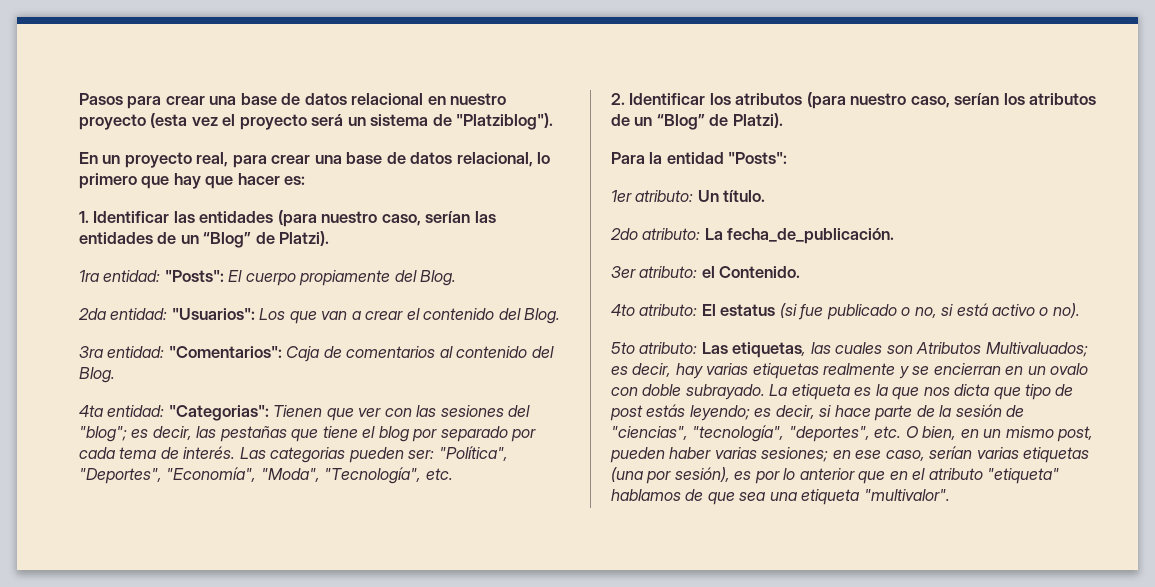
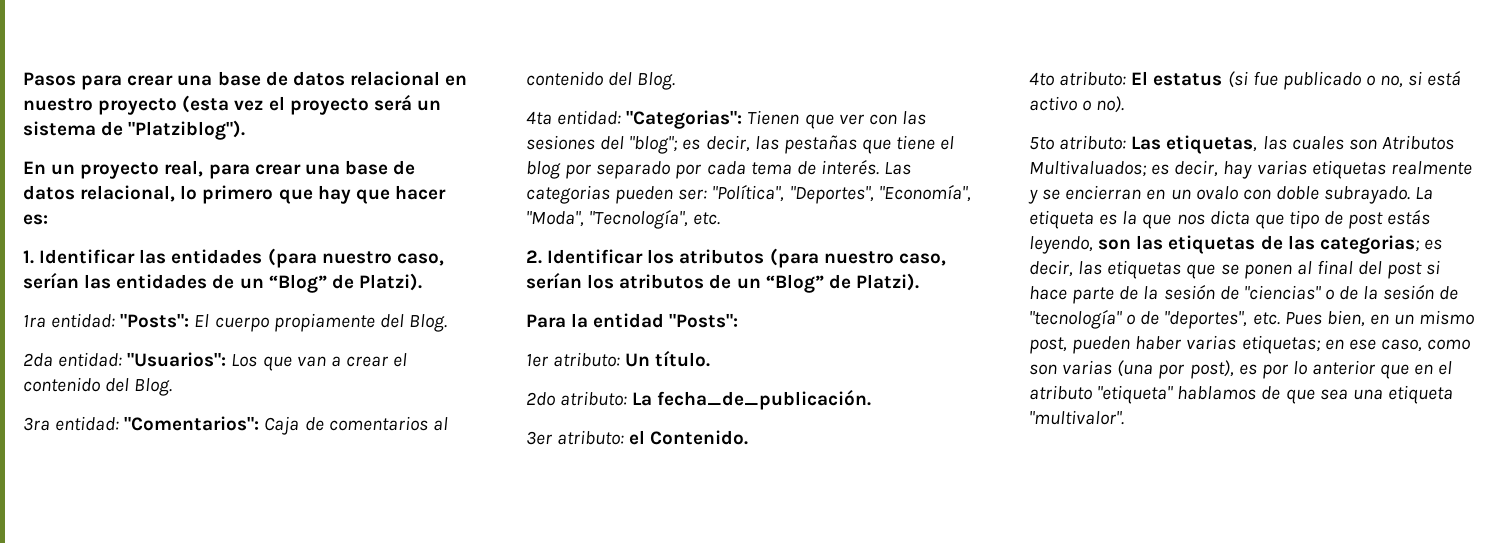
[689,405,815,421] leyendo; es decir, -> [1029,235,1442,254] [1029,260,1423,279] leyendo, son las etiquetas de las categorias; es decir, las etiquetas que se ponen al final del post
[611,425,785,442] "ciencias", "tecnología", -> [1243,284,1459,300] [1029,309,1160,329] "ciencias" o de la sesión de "tecnología" o de
[905,426,919,438] O -> [1284,312,1322,325] Pues
[761,447,829,462] sesiones; -> [1241,335,1321,354] etiquetas;
[929,446,1090,463] serían varias etiquetas -> [1427,339,1472,350] [1029,360,1113,375] como son varias
[674,467,730,482] sesión), -> [1189,360,1234,379] post),

